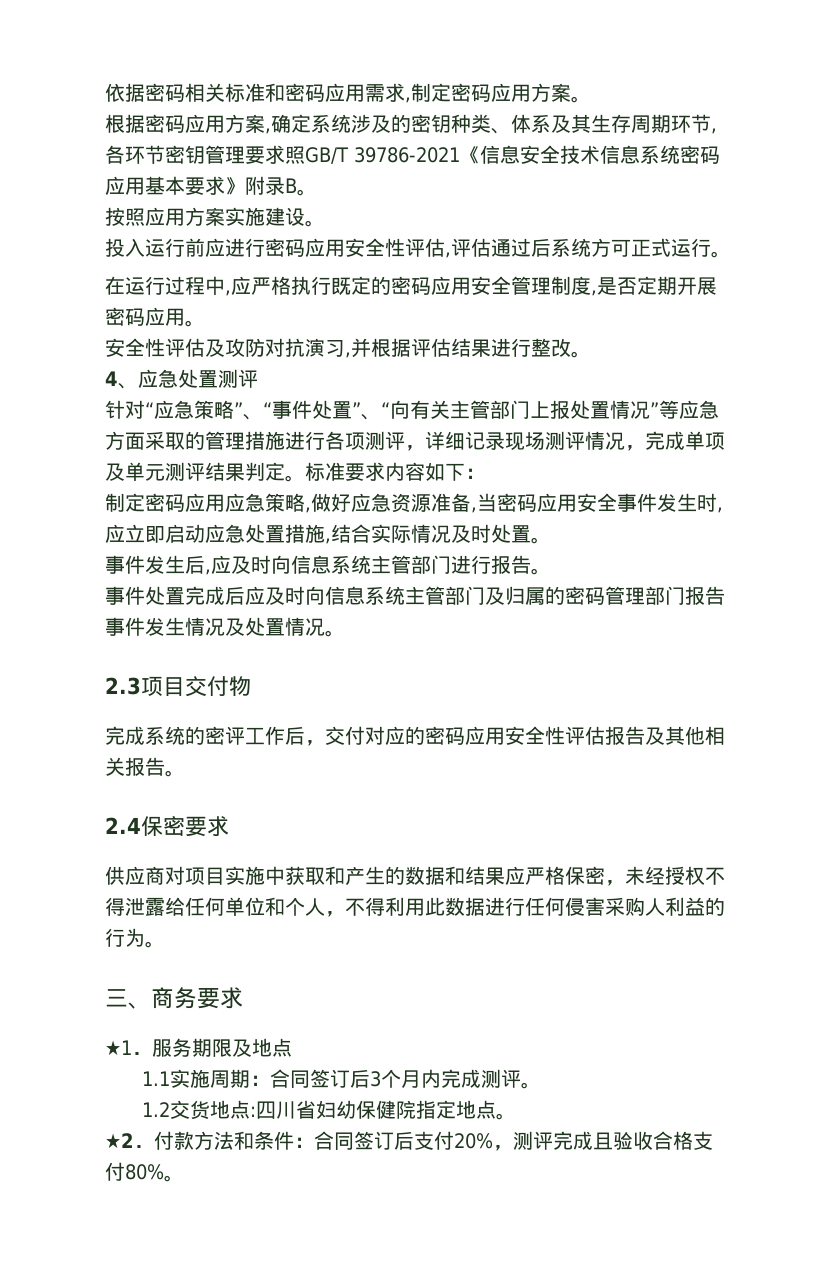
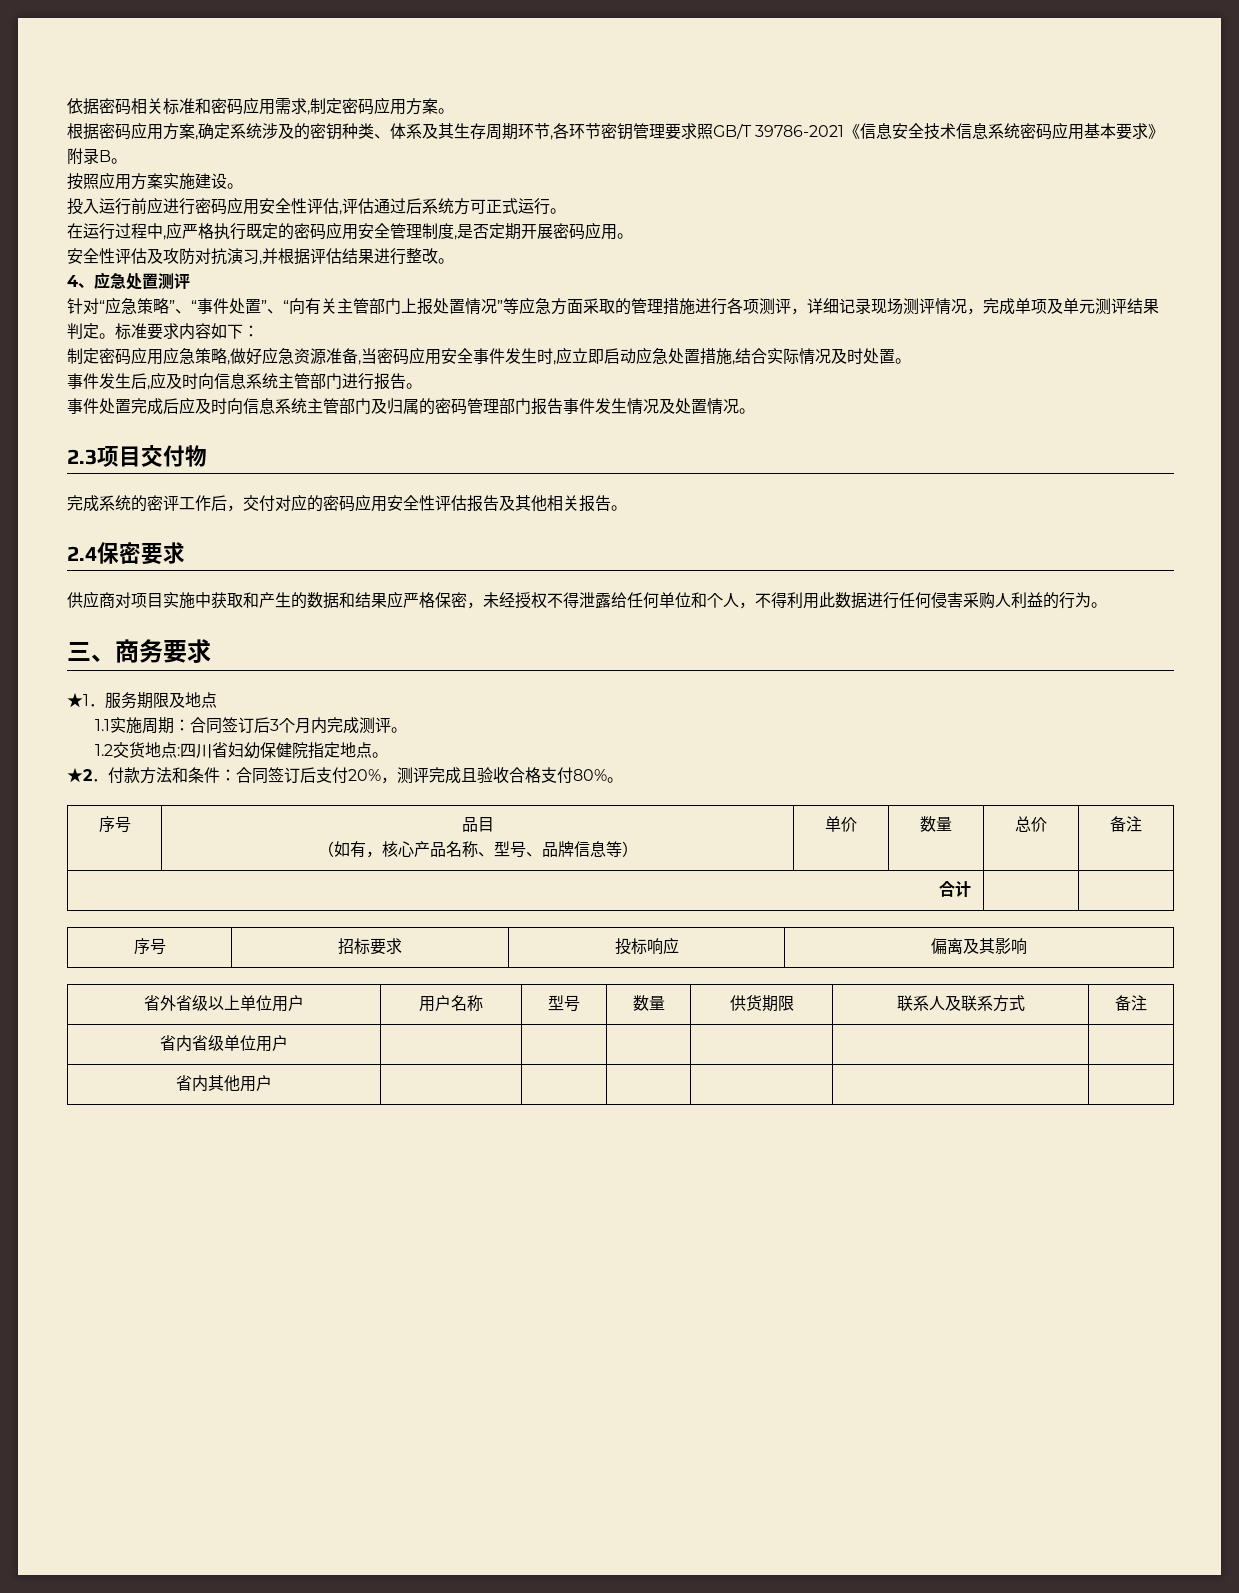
(184, 1178) none -> [98,816,131,833] [461,817,494,832] [317,841,638,858] [825,816,857,832] [920,816,952,832] [1015,816,1047,832] [1110,816,1142,832] [939,881,972,897] [133,938,166,955] [338,938,402,955] [614,937,679,955] [931,938,1027,955] [144,995,304,1012] [419,995,483,1012] [548,995,580,1012] [632,995,665,1011] [729,995,794,1012] [896,995,1025,1012] [1115,995,1147,1011] [160,1035,288,1052] [176,1075,272,1092] // 序号 | 品目 // （如有，核心产品名称、型号、品牌信息等） | 单价 | 数量 | 总价 | 备注 // 合计 | | // 序号 | 招标要求 | 投标响应 | 偏离及其影响 // 省外省级以上单位用户 | 用户名称 | 型号 | 数量 | 供货期限 | 联系人及联系方式 | 备注 // 省内省级单位用户 | | | | | | // 省内其他用户 | | | | | |

